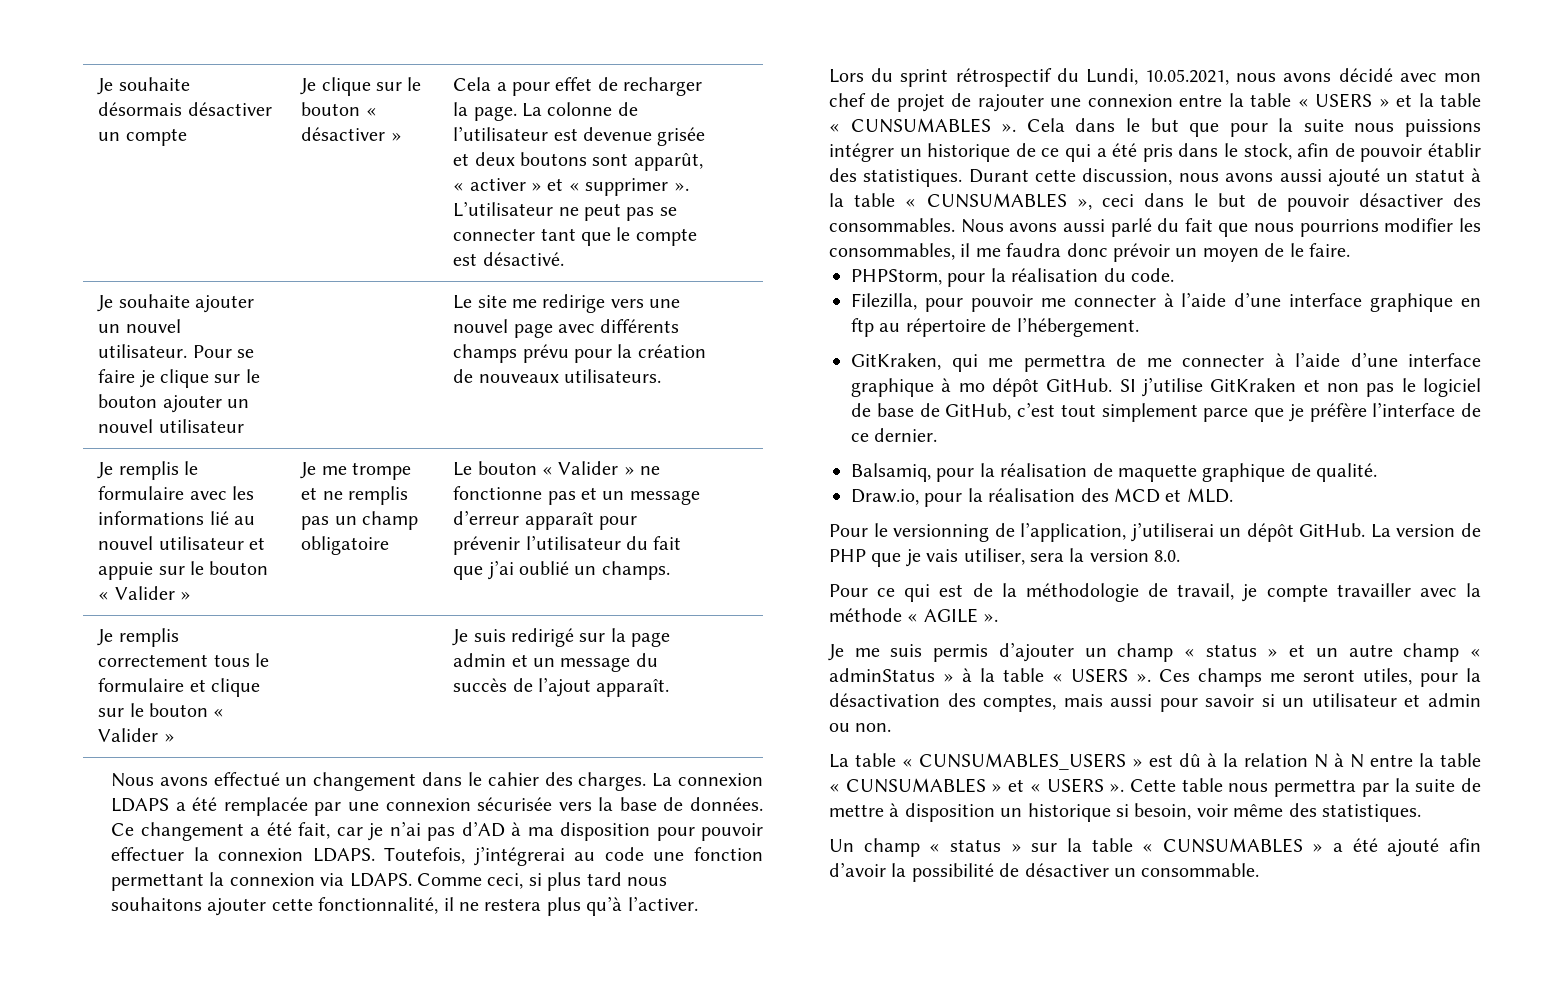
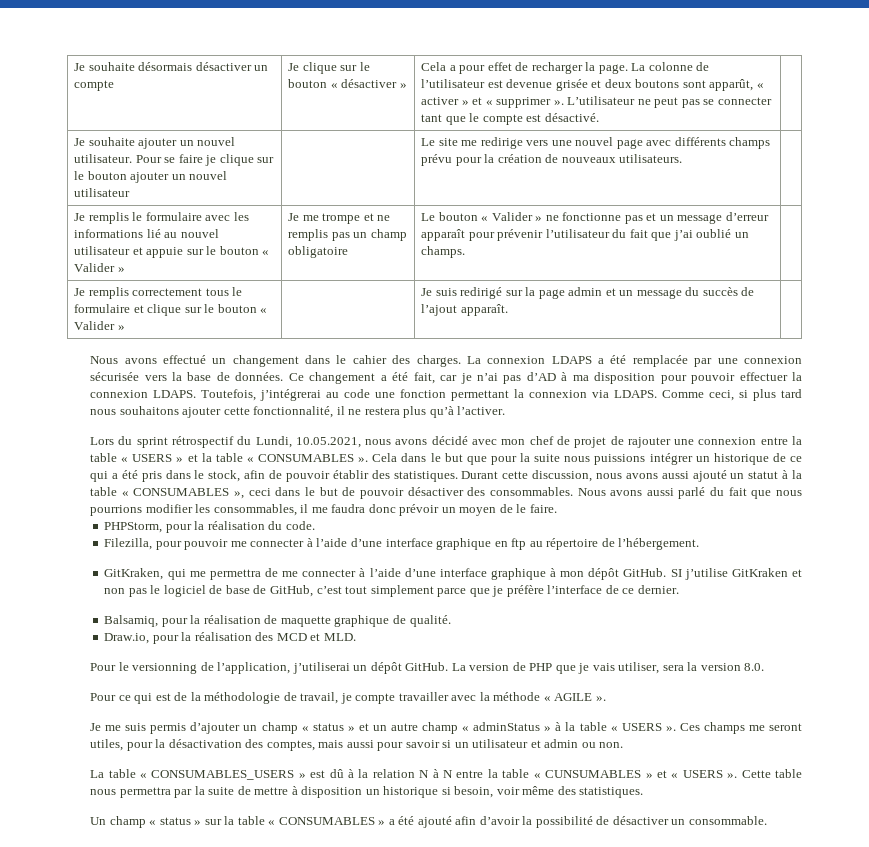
[850,118,991,133] CUNSUMABLES -> [258,454,355,462] CONSUMABLES
[926,193,1067,208] CUNSUMABLES -> [133,488,230,496] CONSUMABLES
[958,383,985,392] mo -> [560,571,585,577] mon
[918,753,1126,770] CUNSUMABLES_USERS -> [151,770,295,780] CONSUMABLES_USERS
[1162,838,1303,853] CUNSUMABLES -> [278,817,375,825] CONSUMABLES

